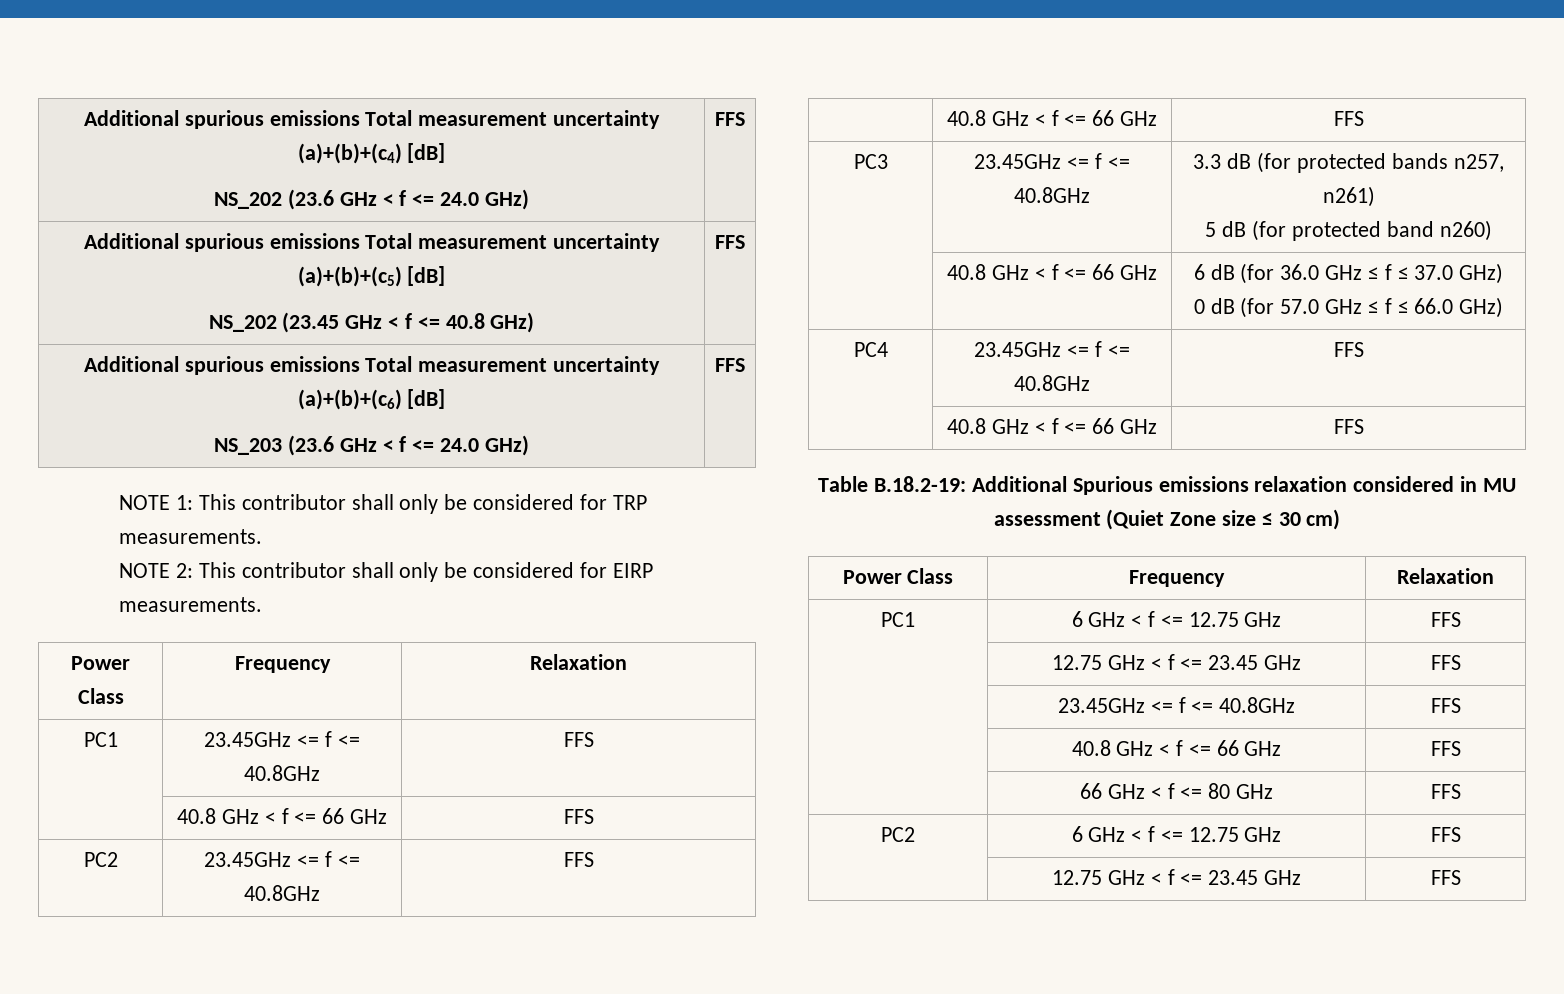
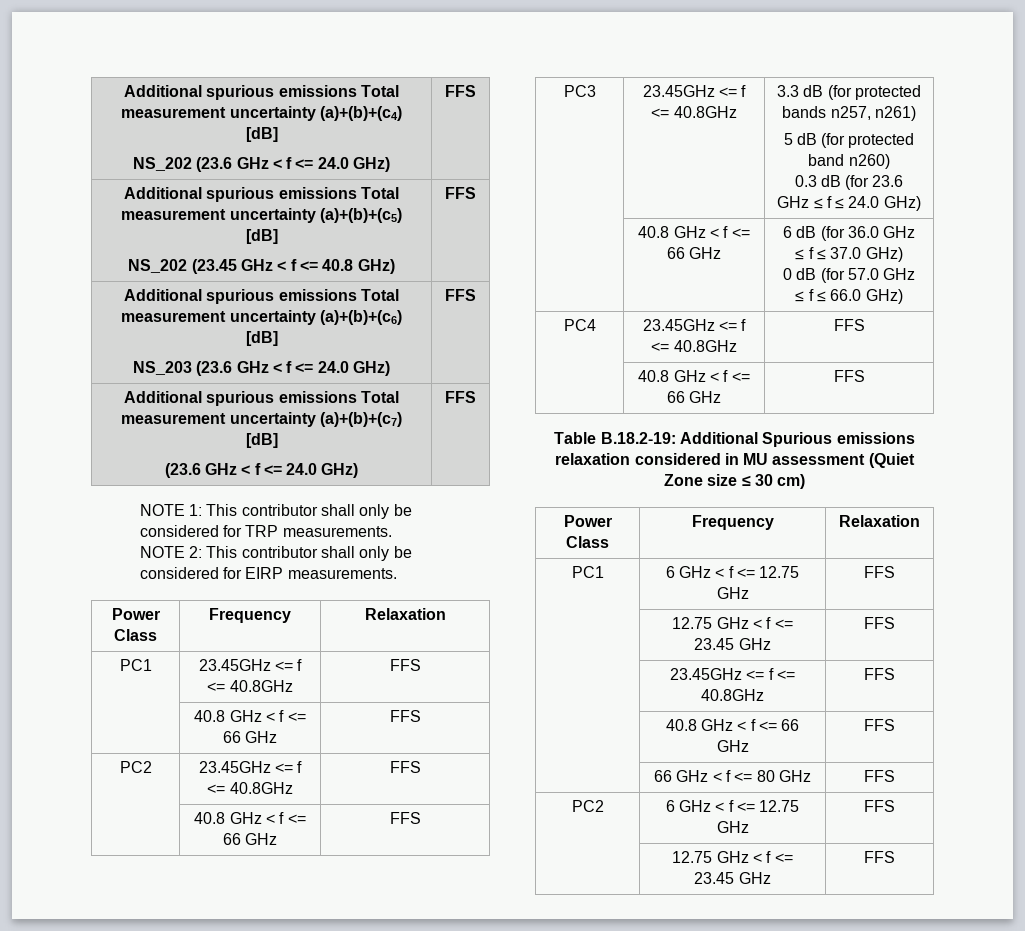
(745, 365) none -> [124,391,399,406] [121,412,402,427] [245,433,278,448] [164,463,359,478] [445,391,476,403] // Additional spurious emissions Total measurement uncertainty (a)+(b)+(c7) [dB] // (23.6 GHz < f <= 24.0 GHz) | FFS
(1492, 230) none -> [794,175,904,190] [777,196,921,211] // 0.3 dB (for 23.6 GHz ≤ f ≤ 24.0 GHz)

